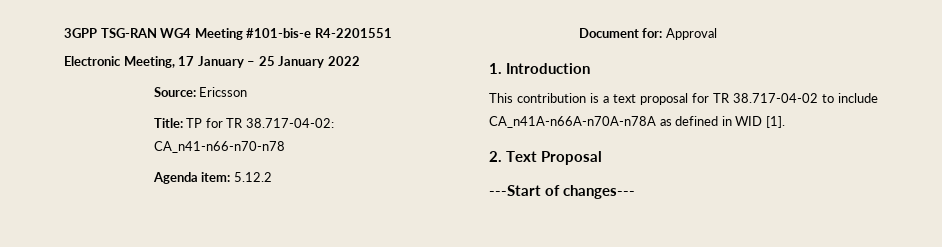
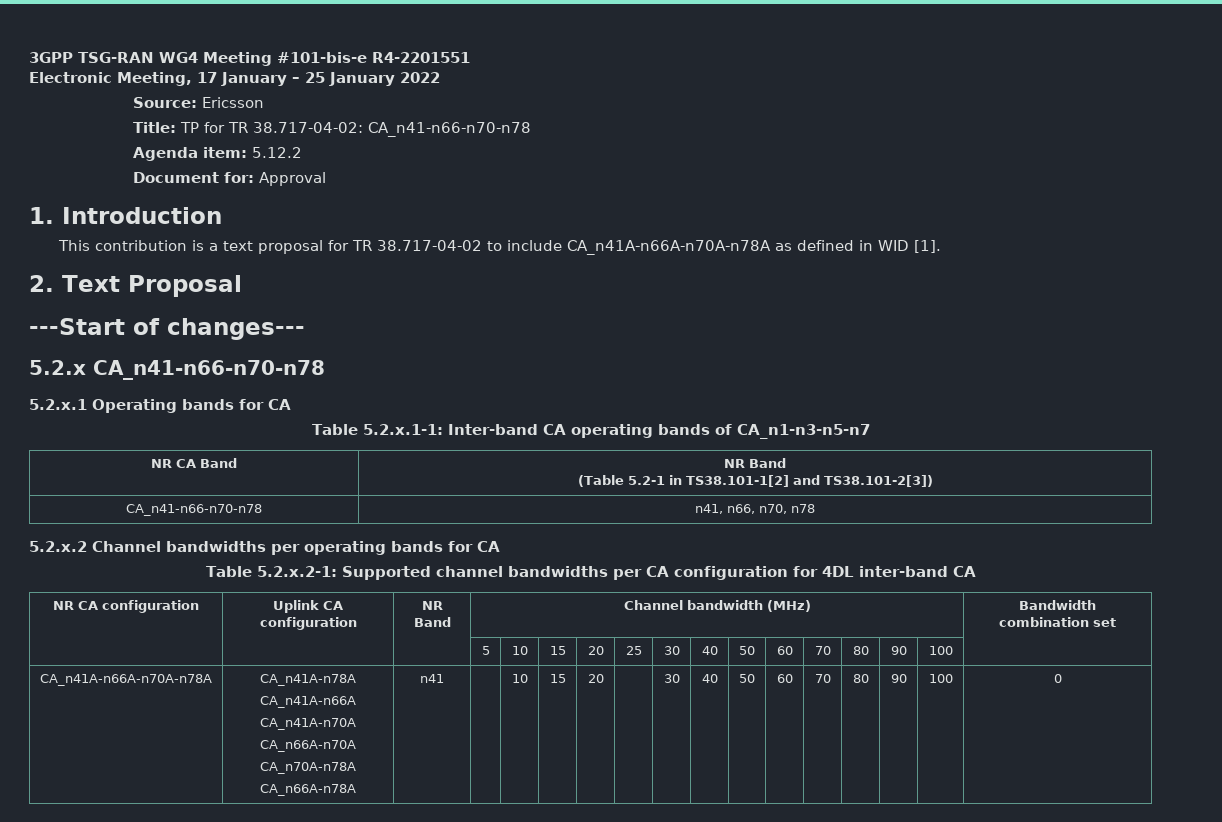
(636, 192) none -> [29,360,325,380] [29,399,291,413] [311,424,870,439] [151,458,237,468] [724,458,786,468] [577,475,933,487] [126,504,262,516] [695,504,815,514] [29,541,500,555] [205,566,976,580] [52,600,199,613] [273,600,343,613] [259,617,357,630] [421,601,443,610] [413,617,451,627] [623,600,811,612] [1019,600,1096,610] [999,617,1116,627] [481,646,490,655] [511,646,528,655] [549,646,566,655] [587,646,604,655] [625,646,642,655] [663,646,680,655] [701,646,718,655] [739,646,755,655] [776,646,793,655] [814,646,831,655] [852,646,869,655] [890,646,907,655] [928,646,953,655] [39,674,212,686] [260,674,356,686] [260,696,356,708] [260,718,356,730] [260,740,356,752] [260,762,356,774] [260,784,356,796] [420,674,444,683] [511,674,528,683] [549,674,566,683] [587,674,604,683] [663,674,680,683] [701,674,718,683] [739,674,755,683] [776,674,793,683] [814,674,831,683] [852,674,869,683] [890,674,907,683] [928,674,953,683] [1053,674,1062,683] // 5.2.x CA_n41-n66-n70-n78 // 5.2.x.1 Operating bands for CA // Table 5.2.x.1-1: Inter-band CA operating bands of CA_n1-n3-n5-n7 // NR CA Band | NR Band // (Table 5.2-1 in TS38.101-1[2] and TS38.101-2[3]) // CA_n41-n66-n70-n78 | n41, n66, n70, n78 // 5.2.x.2 Channel bandwidths per operating bands for CA // Table 5.2.x.2-1: Supported channel bandwidths per CA configuration for 4DL inter-band CA // NR CA configuration | Uplink CA configuration | NR Band | Channel bandwidth (MHz) | Bandwidth combination set // | | | 5 | 10 | 15 | 20 | 25 | 30 | 40 | 50 | 60 | 70 | 80 | 90 | 100 | // CA_n41A-n66A-n70A-n78A | CA_n41A-n78A // CA_n41A-n66A // CA_n41A-n70A // CA_n66A-n70A // CA_n70A-n78A // CA_n66A-n78A | n41 | | 10 | 15 | 20 | | 30 | 40 | 50 | 60 | 70 | 80 | 90 | 100 | 0

